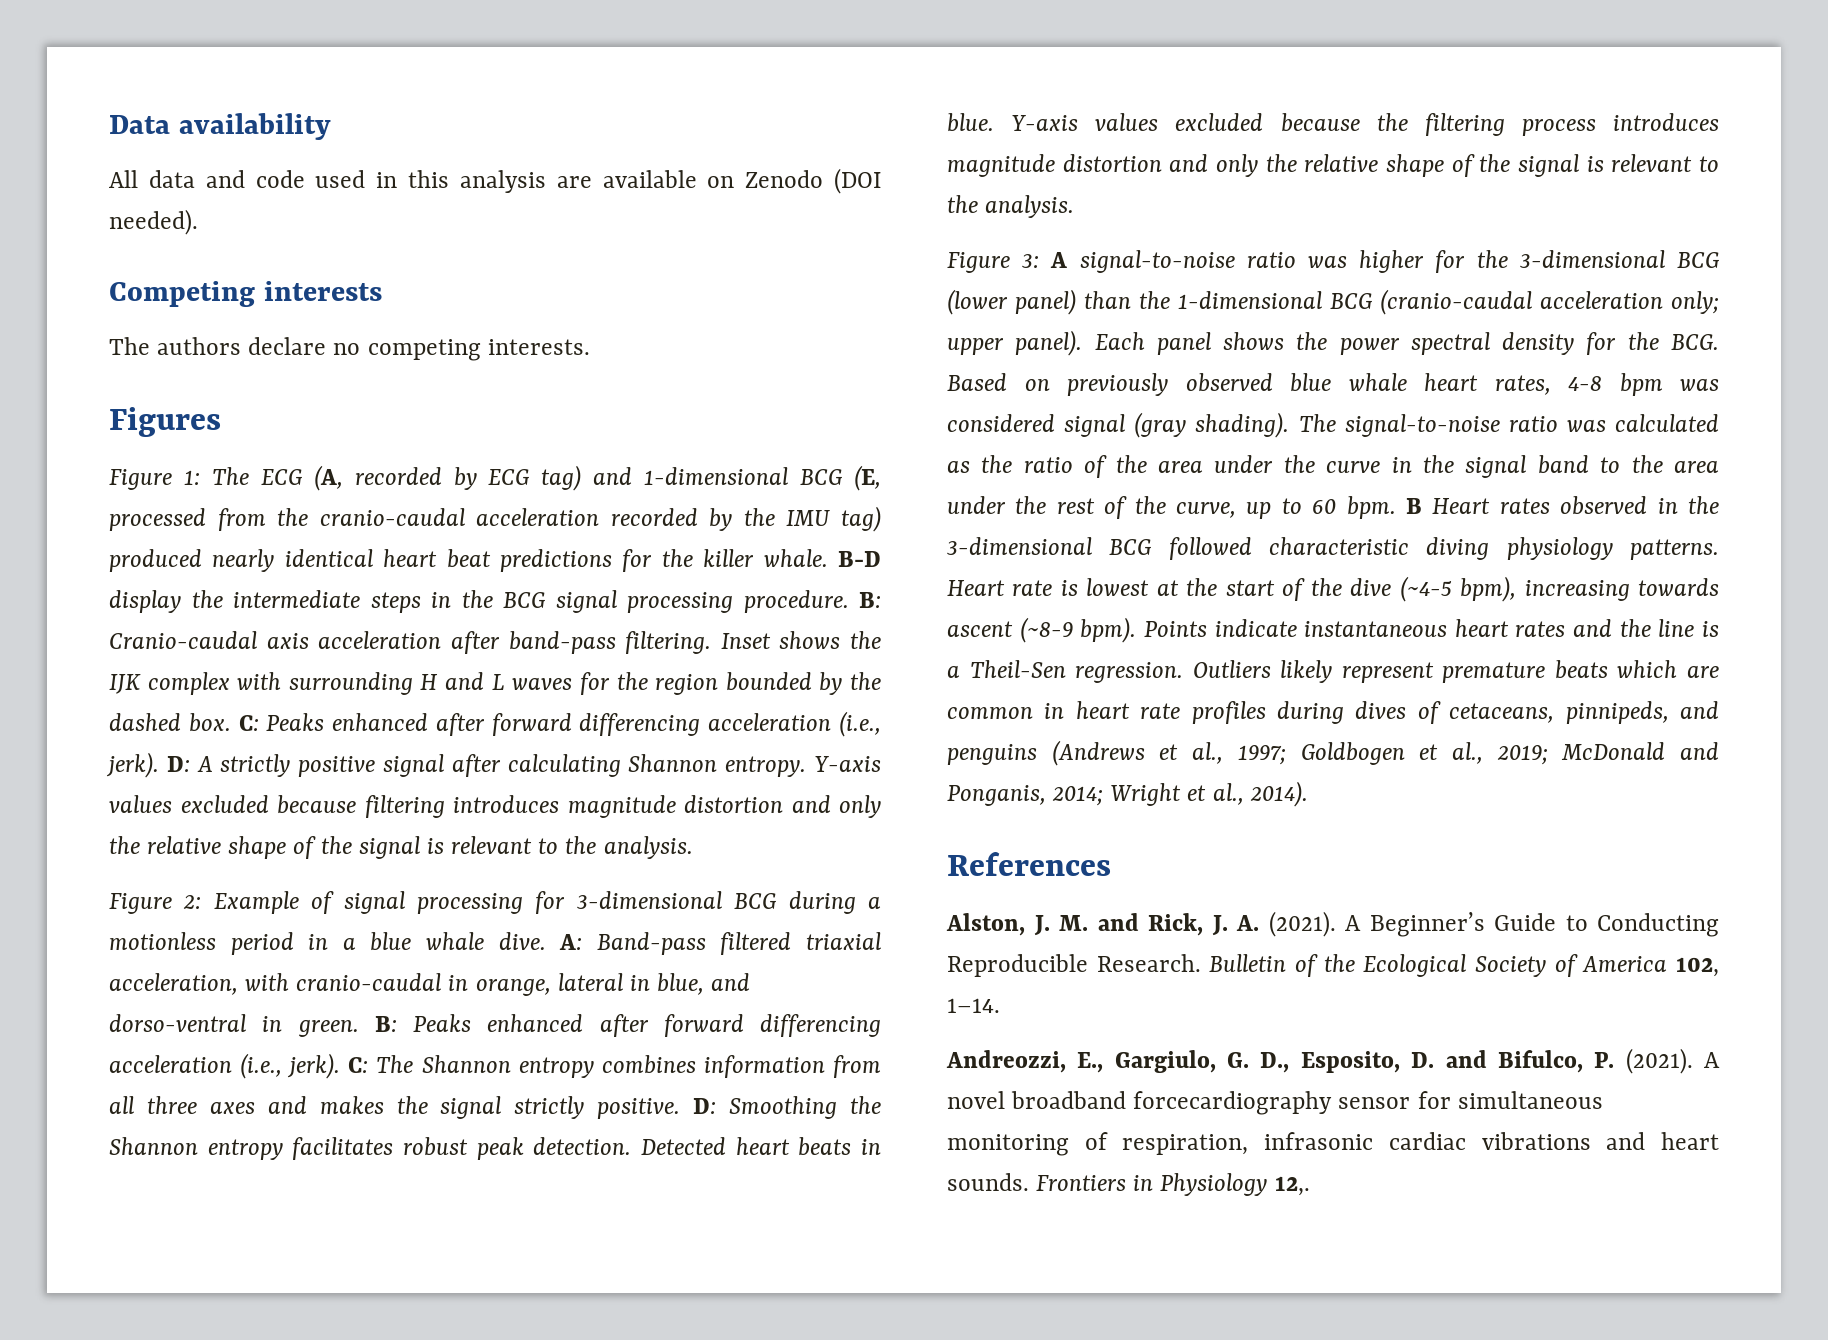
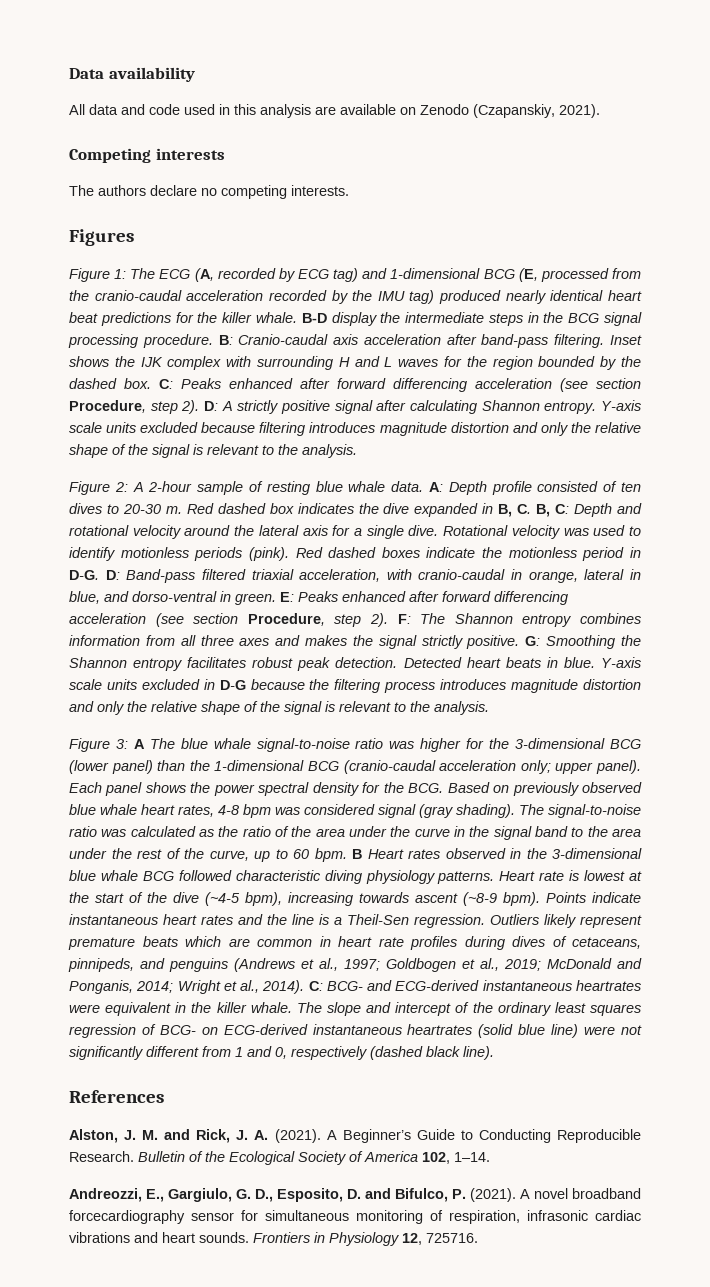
[834,168,882,194] [109,209,198,235] (DOI needed). -> [473,104,600,118] (Czapanskiy, 2021).
[839,711,881,737] [106,752,159,778] (i.e., jerk). -> [560,378,641,392] [69,400,200,414] (see section Procedure, step 2).
[109,795,172,813] values -> [69,422,137,433] scale units
[213,891,881,914] [109,932,583,955] Example of signal processing for 3-dimensional BCG during a motionless period in a blue whale dive. A: -> [132,481,641,495] [69,503,642,517] [69,525,641,539] [69,547,641,561] [69,570,120,580] A 2-hour sample of resting blue whale data. A: Depth profile consisted of ten dives to 20-30 m. Red dashed box indicates the dive expanded in B, C. B, C: Depth and rotational velocity around the lateral axis for a single dive. Rotational velocity was used to identify motionless periods (pink). Red dashed boxes indicate the motionless period in D-G. D:
[374,1014,881,1037] [109,1053,369,1079] B: Peaks enhanced after forward differencing acceleration (i.e., jerk). C: -> [280,591,568,605] [69,613,411,627] E: Peaks enhanced after forward differencing acceleration (see section Procedure, step 2). F:
[693,1098,717,1114] D: -> [525,636,541,646] G:
[1095,113,1264,131] values excluded -> [69,679,246,690] scale units excluded in D-G
(1068, 260) none -> [149,738,251,749] The blue whale
(1092, 546) none -> [69,870,138,881] blue whale
(1308, 794) none -> [308,980,641,991] [69,1002,642,1016] [69,1024,642,1038] [69,1046,494,1060] C: BCG- and ECG-derived instantaneous heartrates were equivalent in the killer whale. The slope and intercept of the ordinary least squares regression of BCG- on ECG-derived instantaneous heartrates (solid blue line) were not significantly different from 1 and 0, respectively (dashed black line).
[1274,1176,1310,1196] 12,. -> [402,1233,478,1245] 12, 725716.

